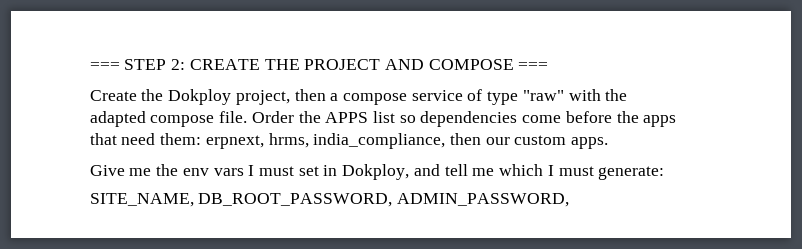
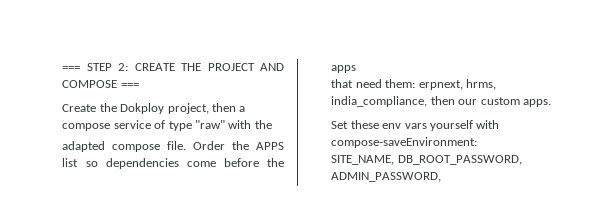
[89,164,665,180] Give me the env vars I must set in Dokploy, and tell me which I must generate: -> [331,120,500,131] [331,137,478,148] Set these env vars yourself with compose-saveEnvironment:

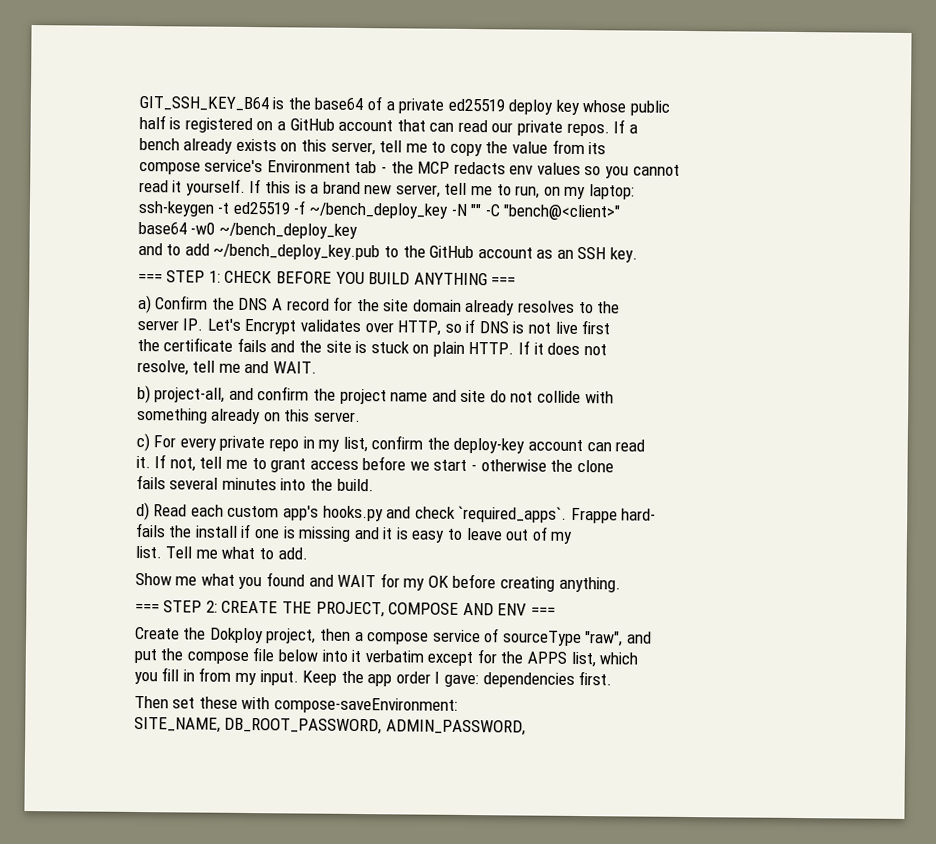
(62, 68) none -> [138,96,671,116] [138,114,638,137] [138,137,607,157] [138,159,680,179] [138,178,635,200] [137,200,621,221] [137,221,358,239] [137,242,639,263] [137,270,517,286] [136,294,621,316] [136,318,611,336] [136,337,607,357] [136,359,317,376] [136,384,614,405] [135,407,361,425] [135,432,646,454] [135,454,614,473] [135,474,374,492] [135,501,657,524] [134,522,574,544] [134,545,308,560] [134,572,621,593] GIT_SSH_KEY_B64 is the base64 of a private ed25519 deploy key whose public // half is registered on a GitHub account that can read our private repos. If a // bench already exists on this server, tell me to copy the value from its // compose service's Environment tab - the MCP redacts env values so you cannot // read it yourself. If this is a brand new server, tell me to run, on my laptop: // ssh-keygen -t ed25519 -f ~/bench_deploy_key -N "" -C "bench@<client>" // base64 -w0 ~/bench_deploy_key // and to add ~/bench_deploy_key.pub to the GitHub account as an SSH key. // === STEP 1: CHECK BEFORE YOU BUILD ANYTHING === // a) Confirm the DNS A record for the site domain already resolves to the // server IP. Let's Encrypt validates over HTTP, so if DNS is not live first // the certificate fails and the site is stuck on plain HTTP. If it does not // resolve, tell me and WAIT. // b) project-all, and confirm the project name and site do not collide with // something already on this server. // c) For every private repo in my list, confirm the deploy-key account can read // it. If not, tell me to grant access before we start - otherwise the clone // fails several minutes into the build. // d) Read each custom app's hooks.py and check `required_apps`. Frappe hard- // fails the install if one is missing and it is easy to leave out of my // list. Tell me what to add. // Show me what you found and WAIT for my OK before creating anything. //
[207,63,284,71] [62,80,118,88] PROJECT AND COMPOSE -> [315,601,528,618] PROJECT, COMPOSE AND ENV
[168,120,272,131] [62,141,284,152] [62,158,284,169] [331,65,357,73] [331,79,496,90] [331,96,551,107] [331,120,473,131] type "raw" with the // adapted compose file. Order the APPS list so dependencies come before the apps // that need them: erpnext, hrms, india_compliance, then our custom apps. // Set these env vars yourself -> [501,630,653,647] [133,647,639,668] [133,667,613,688] [133,695,238,709] sourceType "raw", and // put the compose file below into it verbatim except for the APPS list, which // you fill in from my input. Keep the app order I gave: dependencies first. // Then set these

